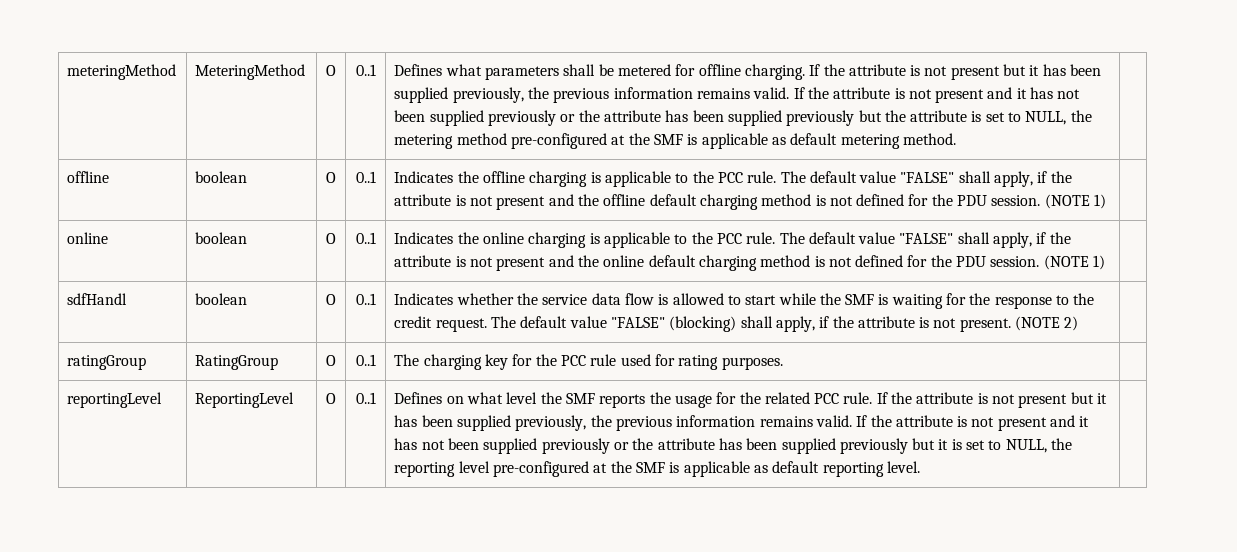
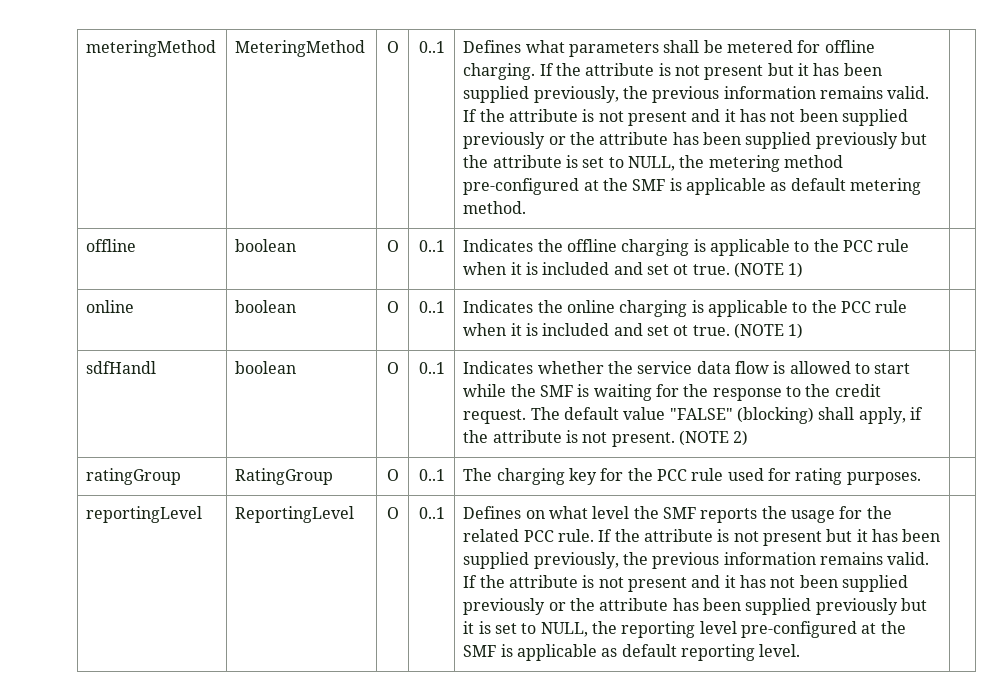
[747,171,1072,187] [394,194,1041,210] rule. The default value "FALSE" shall apply, if the attribute is not present and the offline default charging method is not defined for the PDU session. -> [877,239,910,252] [463,262,730,275] rule when it is included and set ot true.
[746,232,1071,248] [394,255,1040,271] rule. The default value "FALSE" shall apply, if the attribute is not present and the online default charging method is not defined for the PDU session. -> [875,300,908,313] [463,323,730,336] rule when it is included and set ot true.

